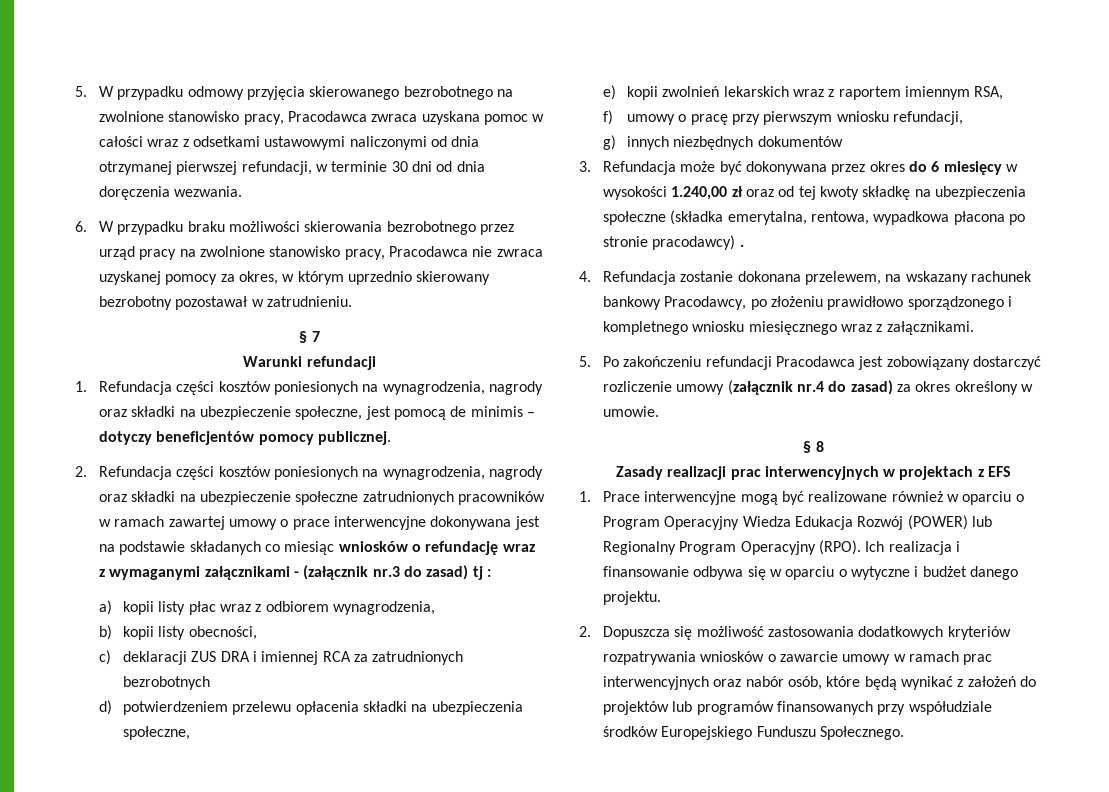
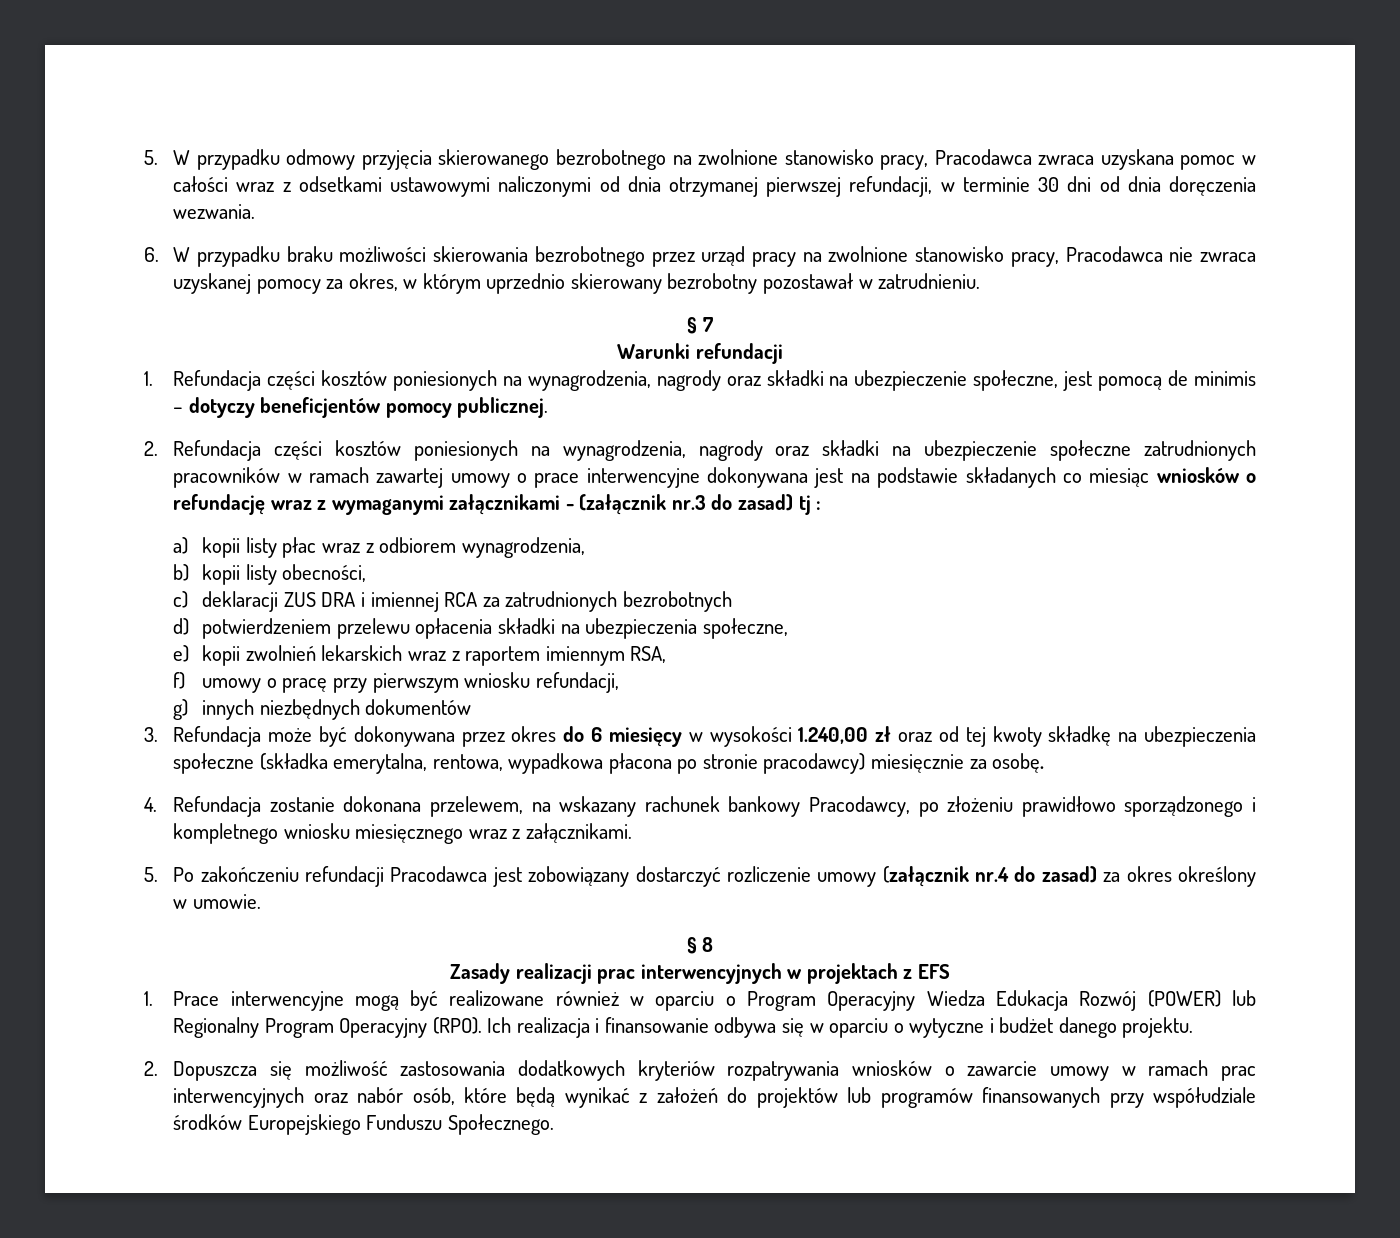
[739,244,744,247] . -> [870,753,1045,773] miesięcznie za osobę.

